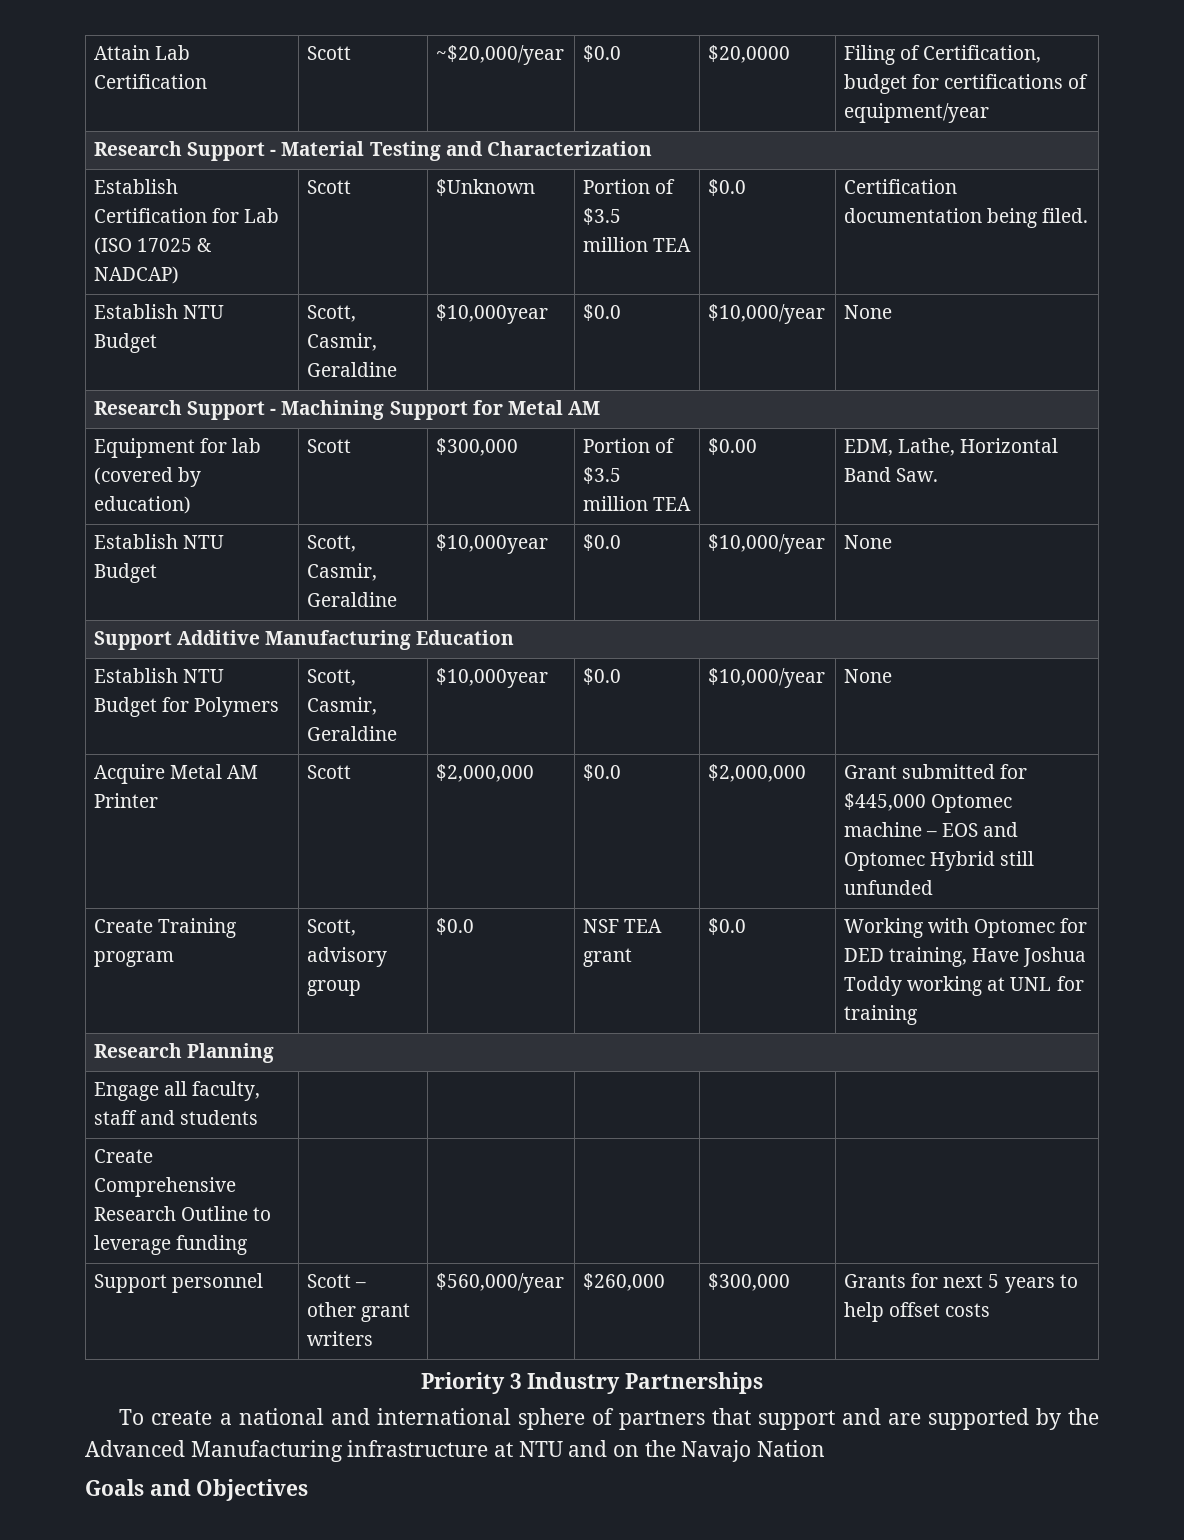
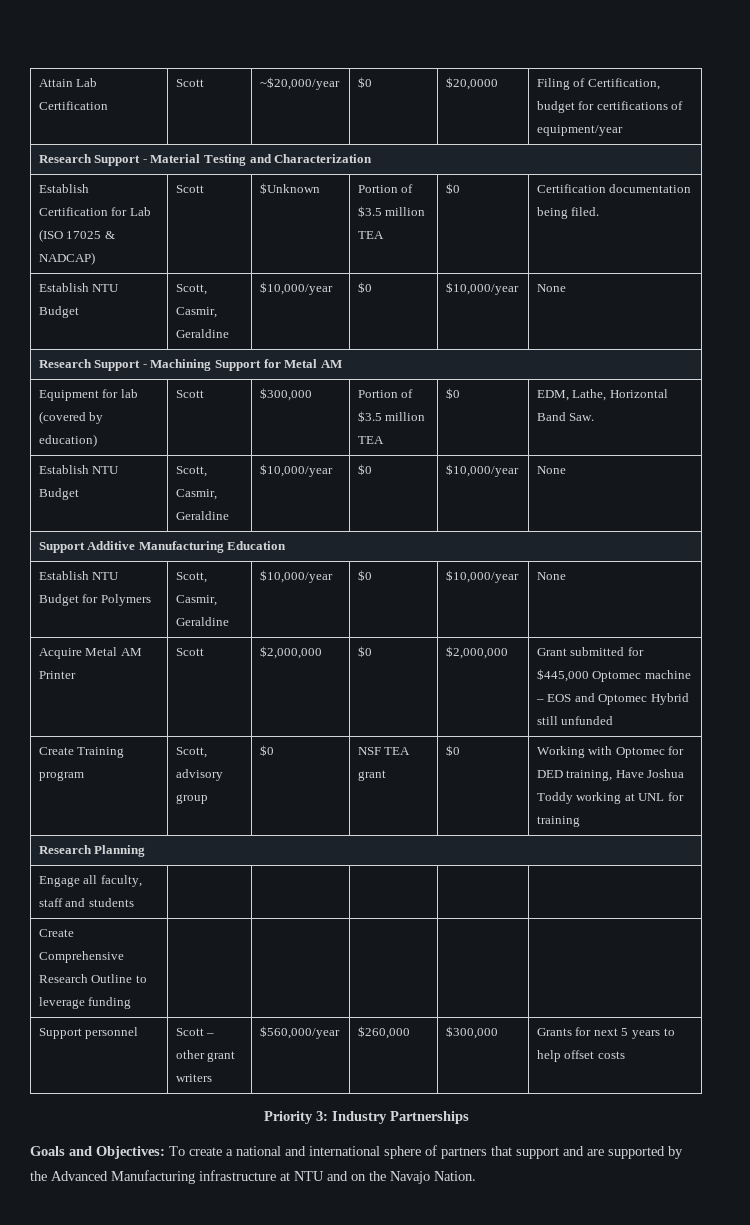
[583,45,622,62] $0.0 -> [357,77,372,88] $0
[708,179,747,196] $0.0 -> [445,183,460,194] $0
[436,304,549,324] [583,304,622,321] $10,000year | $0.0 -> [259,282,333,295] [357,282,372,293] $10,000/year | $0
[708,438,758,455] $0.00 -> [445,388,460,399] $0
[436,534,549,554] [583,534,622,551] $10,000year | $0.0 -> [259,464,333,477] [357,464,372,475] $10,000/year | $0
[436,668,549,688] [583,668,622,685] $10,000year | $0.0 -> [259,570,333,583] [357,570,372,581] $10,000/year | $0
[583,764,622,781] $0.0 -> [357,646,372,657] $0
[436,918,475,935] $0.0 -> [259,745,274,756] $0
[708,918,747,935] $0.0 -> [445,745,460,756] $0
[509,1373,522,1389] 3 -> [315,1111,328,1121] 3:
(764, 1383) none -> [30,1146,165,1159] Goals and Objectives:
[757,1440,826,1457] [85,1479,309,1501] Nation // Goals and Objectives -> [434,1171,476,1181] Nation.

